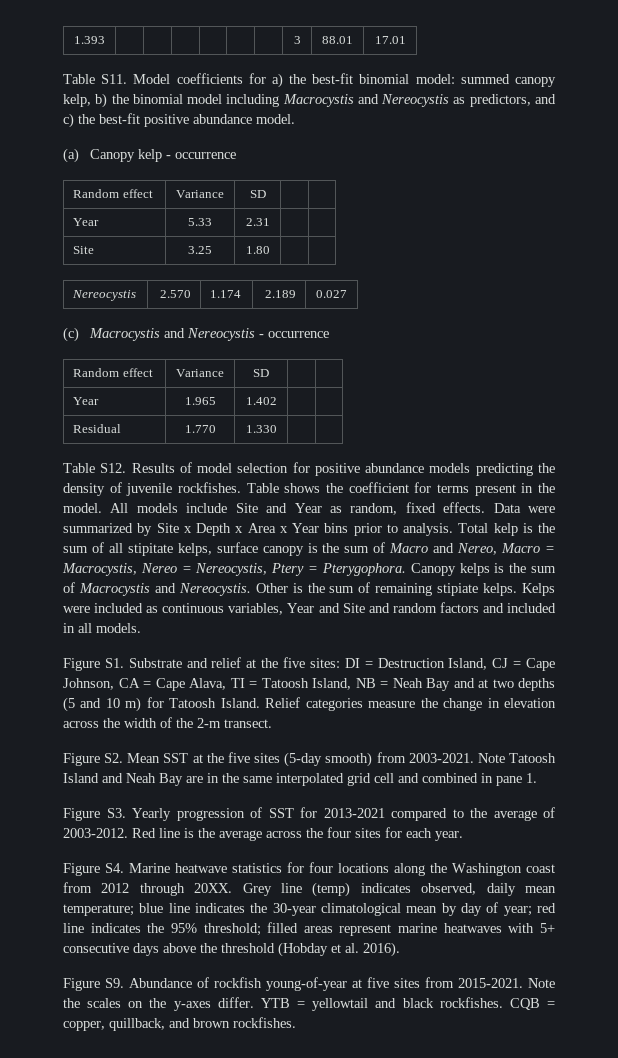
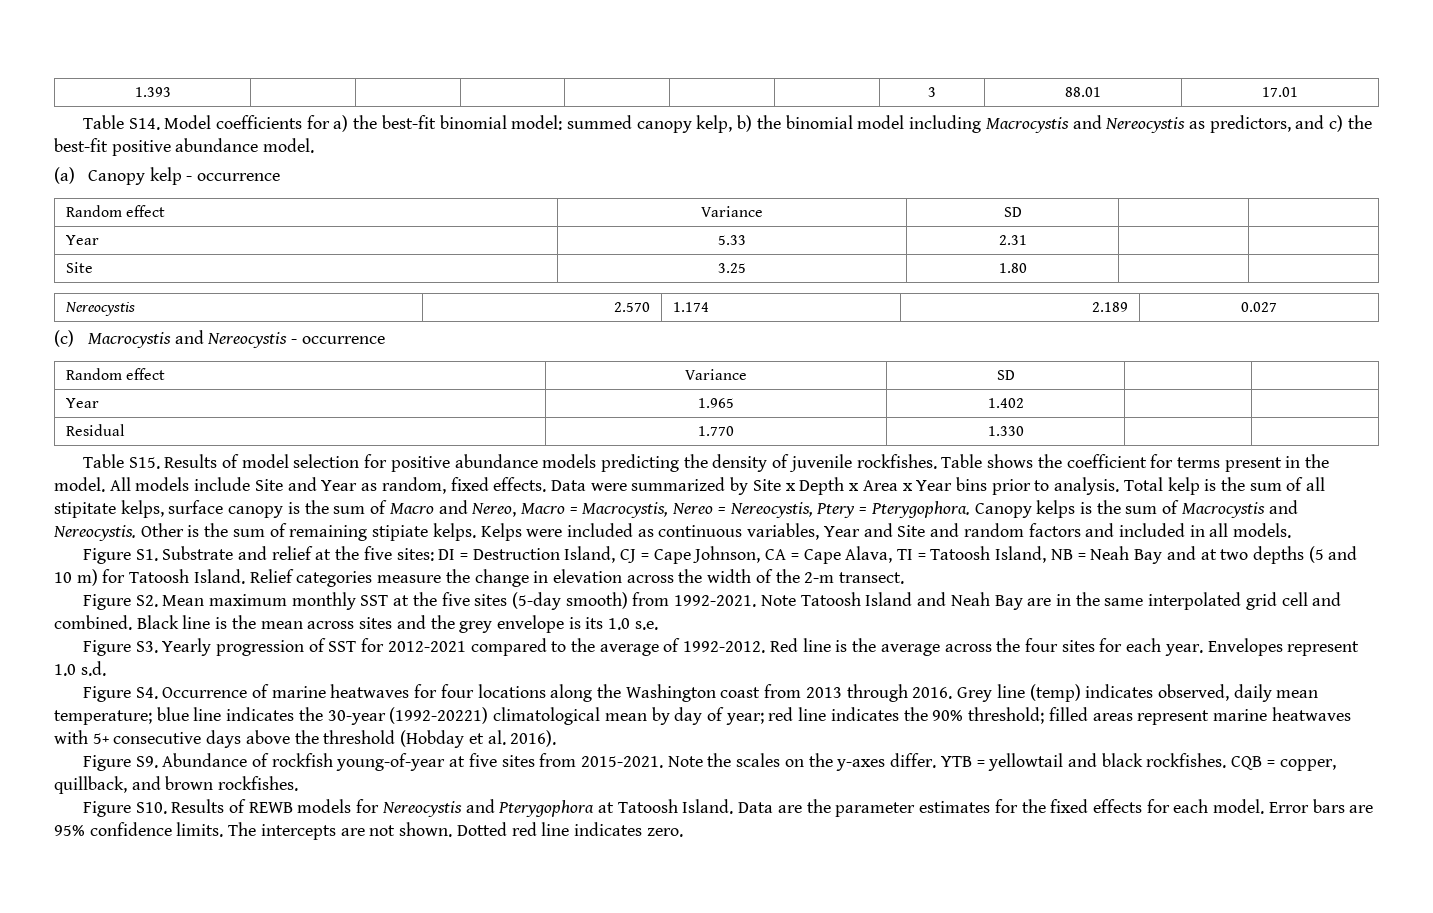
[101,74,128,84] S11. -> [128,118,160,130] S14.
[100,463,127,473] S12. -> [128,457,160,469] S15.
(161, 758) none -> [208,592,356,610] maximum monthly
[408,753,474,763] 2003-2021. -> [674,595,757,607] 1992-2021.
[422,773,537,786] combined in pane 1. -> [54,615,658,633] combined. Black line is the mean across sites and the grey envelope is its 1.0 s.e.
[323,808,385,818] 2013-2021 -> [387,641,466,652] 2012-2021
[63,828,128,838] 2003-2012. -> [683,641,766,653] 1992-2012.
[63,863,282,876] // Figure S4. Marine heatwave statistics -> [1207,638,1360,656] [54,661,106,676] [82,684,410,702] Envelopes represent 1.0 s.d. // Figure S4. Occurrence of marine heatwaves
[101,883,233,896] 2012 through 20XX. -> [805,684,953,702] 2013 through 2016.
(316, 909) none -> [389,707,489,724] (1992-20221)
[170,923,197,933] 95% -> [932,710,964,721] 90%
(296, 1022) none -> [82,799,1374,817] [54,822,683,840] // Figure S10. Results of REWB models for Nereocystis and Pterygophora at Tatoosh Island. Data are the parameter estimates for the fixed effects for each model. Error bars are 95% confidence limits. The intercepts are not shown. Dotted red line indicates zero.

